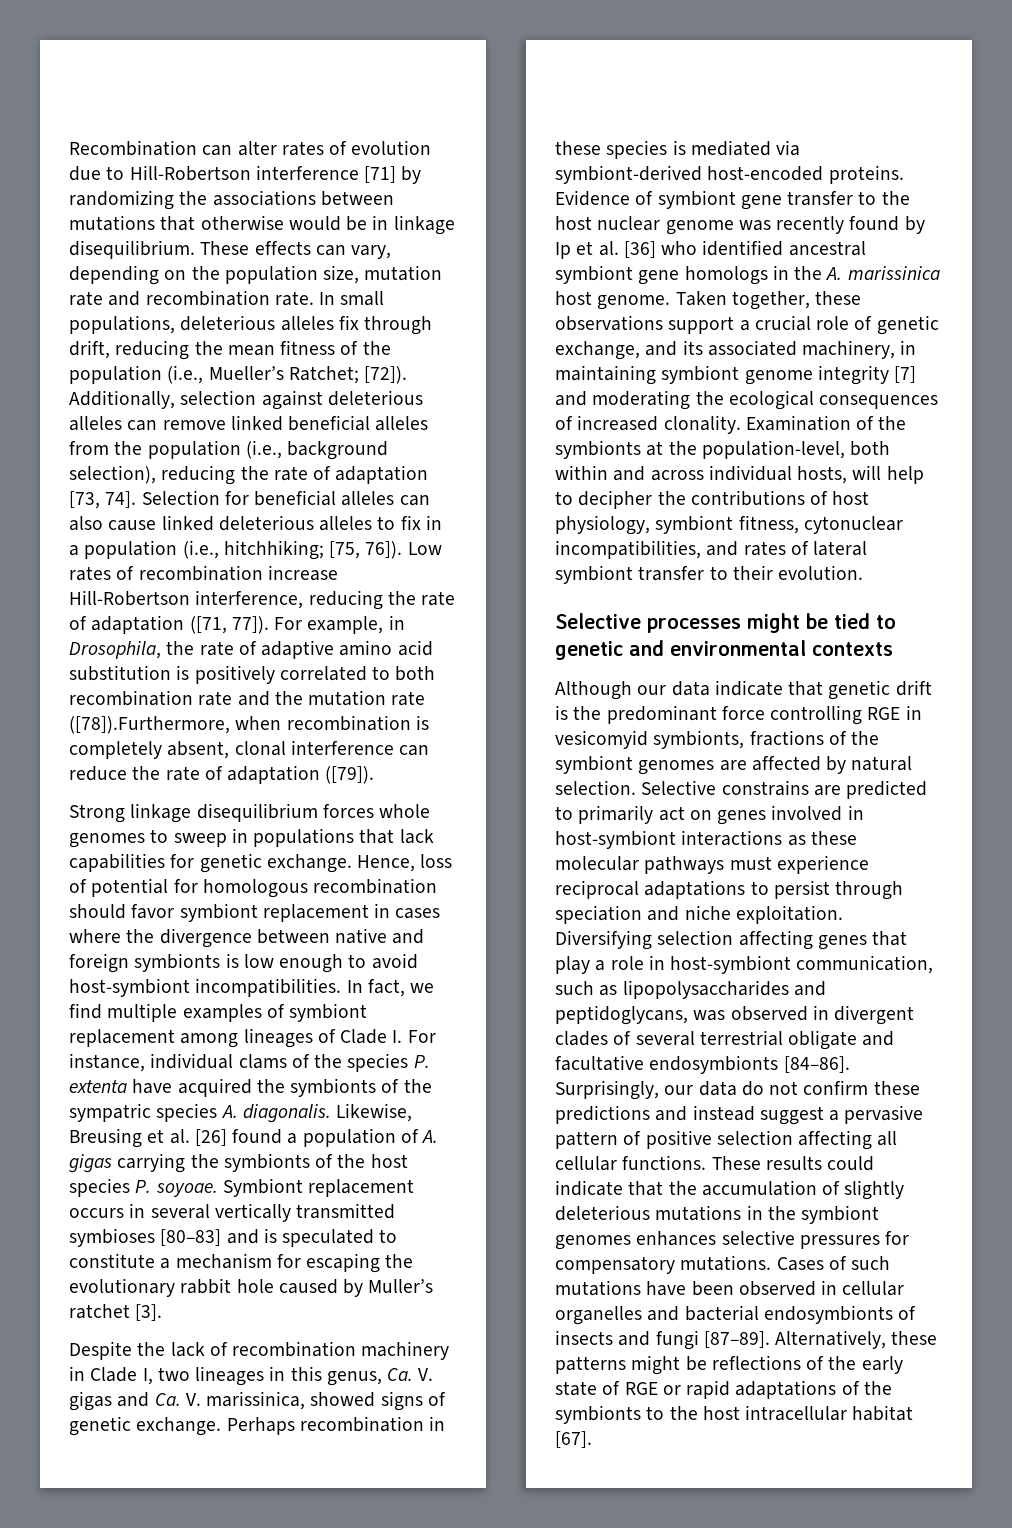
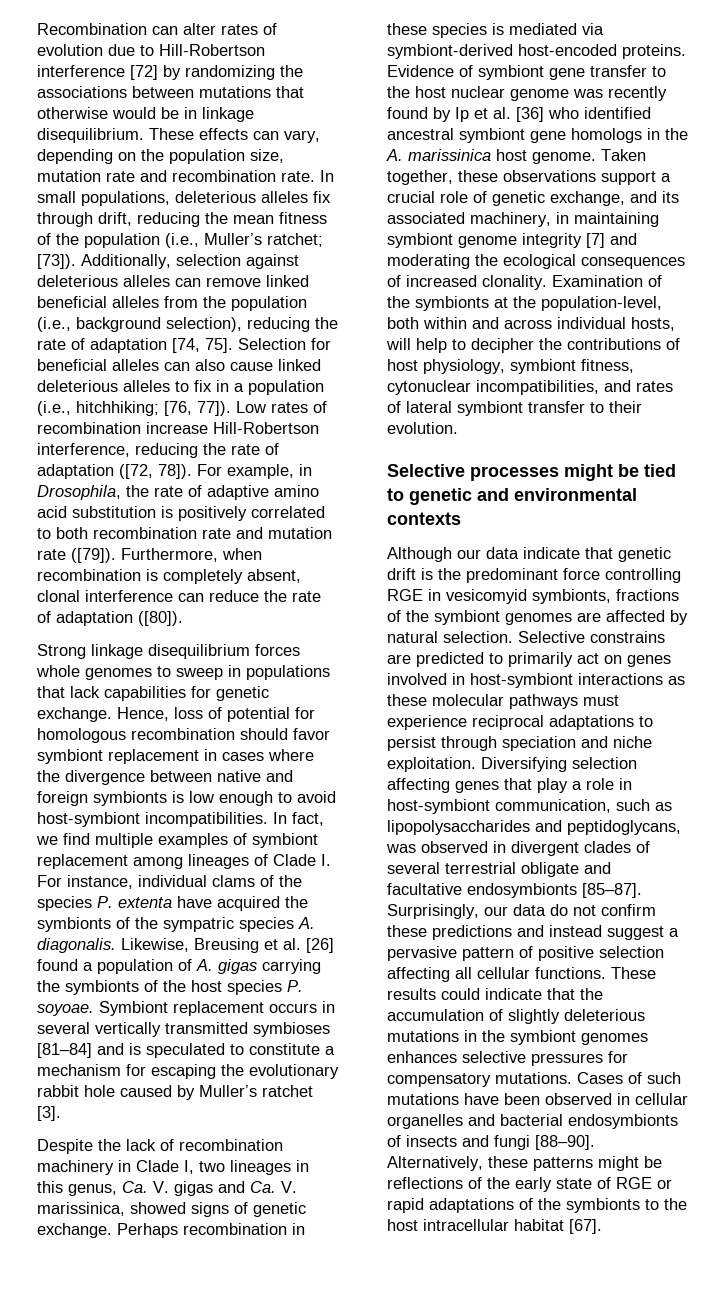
[364,166,397,183] [71] -> [130,65,158,80] [72]
[208,366,408,384] Mueller’s Ratchet; [72]). -> [204,233,323,247] [37,254,76,269] Muller’s ratchet; [73]).
[69,491,137,509] [73, 74]. -> [172,338,233,353] [74, 75].
[329,541,403,559] [75, 76]). -> [164,401,231,416] [76, 77]).
[189,616,269,634] ([71, 77]). -> [119,464,192,479] ([72, 78]).
[274,690,426,706] [69,716,230,734] the mutation rate ([78]).Furthermore, -> [268,527,332,539] [37,548,218,563] mutation rate ([79]). Furthermore,
[325,766,375,784] ([79]). -> [138,611,183,626] ([80]).
[160,1229,222,1246] [80–83] -> [37,1043,92,1058] [81–84]
[783,1056,850,1073] [84–86]. -> [582,883,642,898] [85–87].
[703,1331,770,1348] [87–89]. -> [535,1135,595,1150] [88–90].

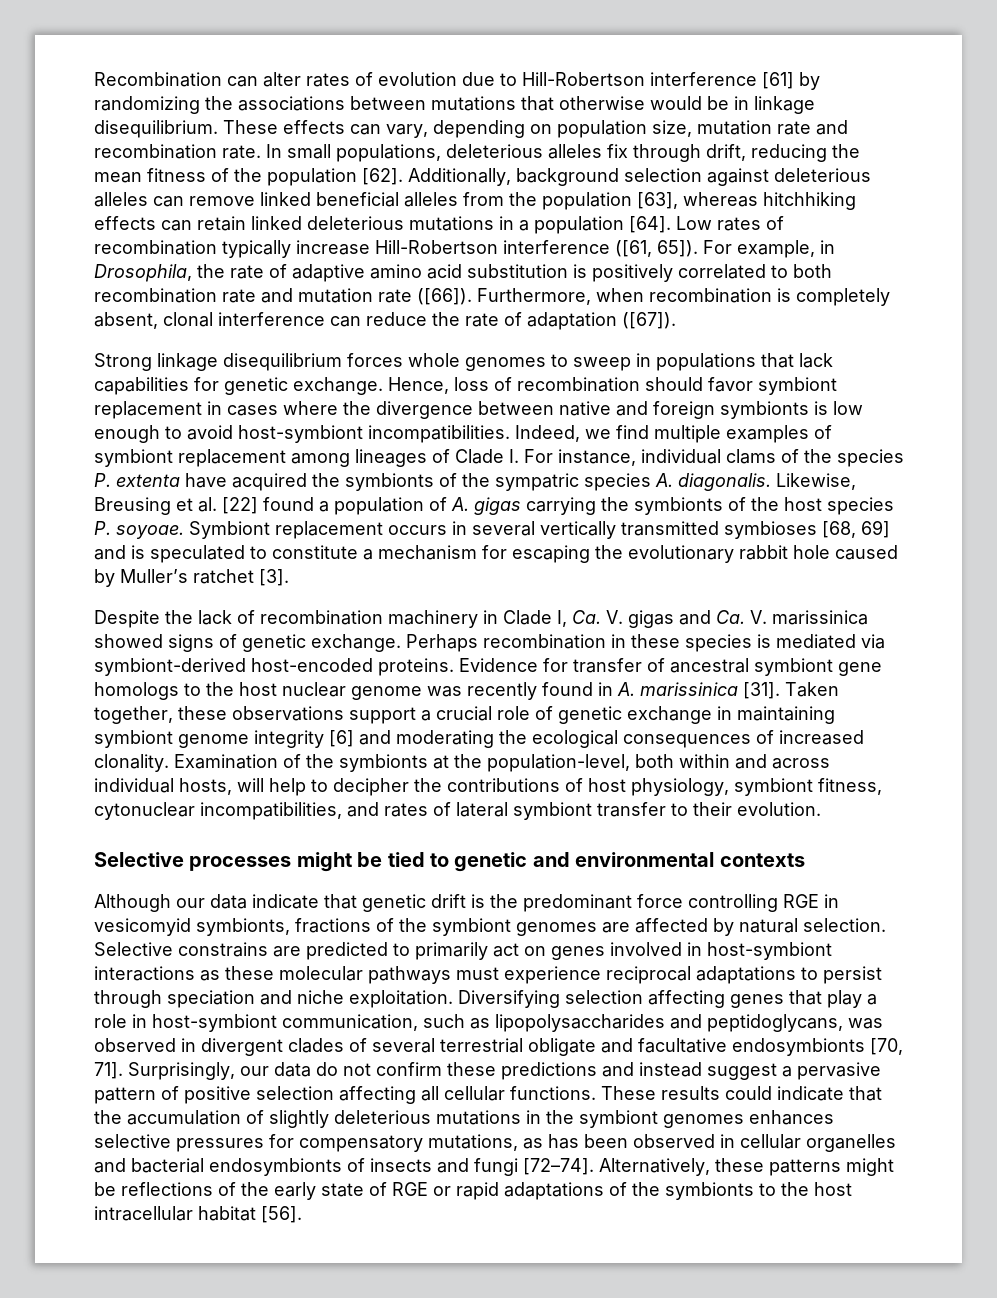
[130,65,158,80] [72] -> [762,72,794,89] [61]
[141,149,164,161] the -> (552, 129) none
[165,233,323,248] [37,254,171,269] (i.e., Muller’s ratchet; [73]). Additionally, -> [362,168,619,186] [62]. Additionally, background
[37,317,338,332] [37,338,331,353] [37,359,321,371] [37,380,324,395] [37,401,231,416] (i.e., background selection), reducing the rate of adaptation [74, 75]. Selection for beneficial alleles can also cause linked deleterious alleles to fix in a population (i.e., hitchhiking; [76, 77]). -> [637,192,856,210] [94,216,671,234] [63], whereas hitchhiking effects can retain linked deleterious mutations in a population [64].
(141, 428) none -> [222,240,291,258] typically
[37,443,279,458] [37,464,192,479] interference, reducing the rate of adaptation ([72, 78]). -> [503,240,698,257] interference ([61, 65]).
[71,548,116,563] ([79]). -> [417,288,472,305] ([66]).
[138,611,183,626] ([80]). -> [622,312,676,329] ([67]).
[227,707,315,722] [37,728,126,743] potential for homologous -> (512, 384) none
[273,812,324,826] In fact, -> [515,425,580,442] Indeed,
[306,938,334,953] [26] -> [222,497,258,514] [22]
[37,1043,92,1058] [81–84] -> [822,520,890,538] [68, 69]
[199,1160,309,1175] [37,1181,117,1196] two lineages in this genus, -> (567, 618) none
[37,1202,125,1216] marissinica, -> [772,610,868,625] marissinica
[459,65,647,80] of symbiont gene transfer -> [543,658,882,676] [94,682,179,700] for transfer of ancestral symbiont gene homologs
[433,107,651,122] [387,128,688,143] [386,149,596,164] by Ip et al. [36] who identified ancestral symbiont gene homologs in the A. marissinica host genome. -> [598,682,780,699] in A. marissinica [31].
[550,191,679,206] [387,212,551,227] exchange, and its associated machinery, -> [627,706,712,724] exchange
[586,233,605,248] [7] -> [329,730,354,747] [6]
[582,883,642,898] [85–87]. -> [870,1038,903,1055] [94,1062,123,1079] [70, 71].
[495,1072,681,1084] [387,1093,499,1105] mutations. Cases of such mutations have -> [428,1134,579,1151] mutations, as has
[535,1135,595,1150] [88–90]. -> [523,1158,594,1175] [72–74].
[569,1219,602,1234] [67]. -> [261,1206,302,1223] [56].

